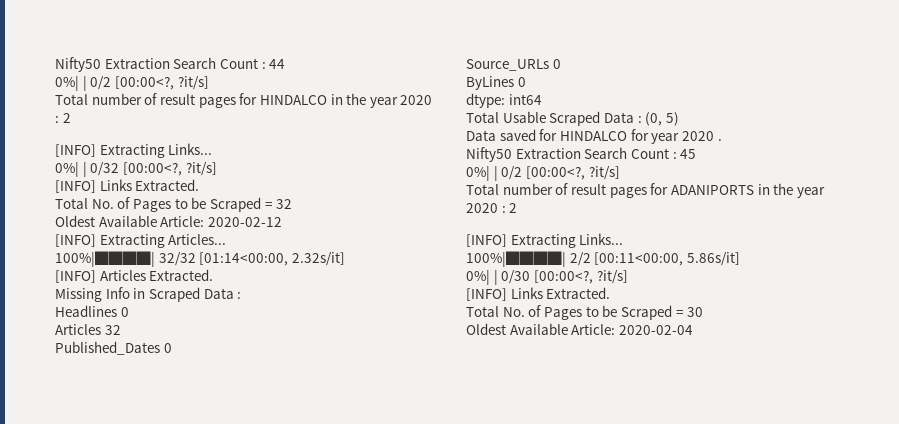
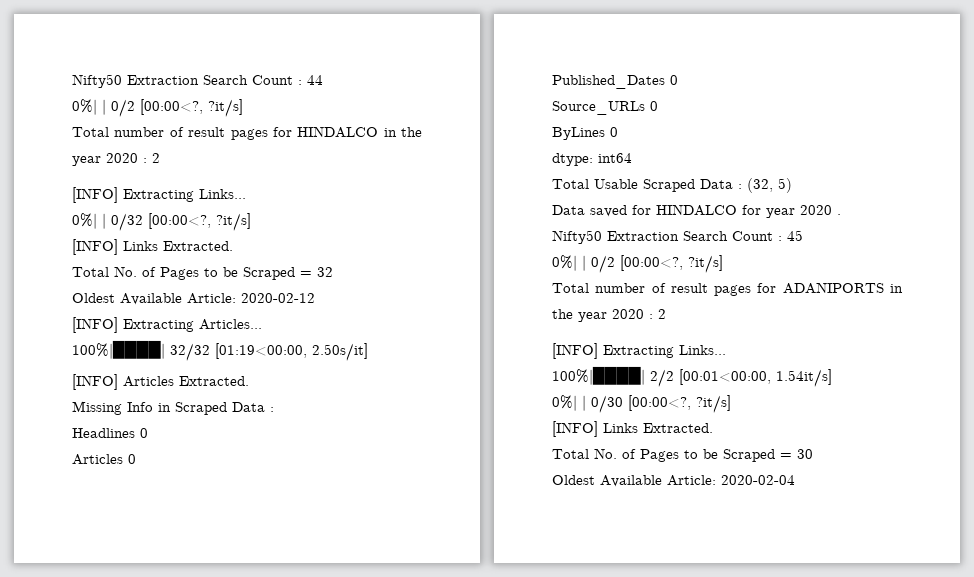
[199,252,345,266] [01:14<00:00, 2.32s/it] -> [215,343,368,361] [01:19<00:00, 2.50s/it]
[104,325,121,335] 32 -> [128,454,136,464] 0
[645,112,663,126] (0, -> [747,178,773,193] (32,
[594,252,740,266] [00:11<00:00, 5.86s/it] -> [679,369,832,387] [00:01<00:00, 1.54it/s]

